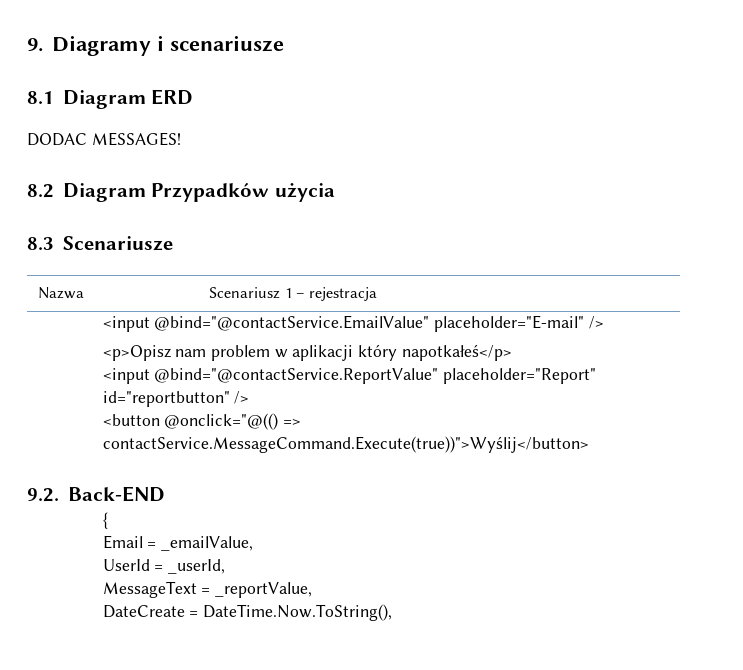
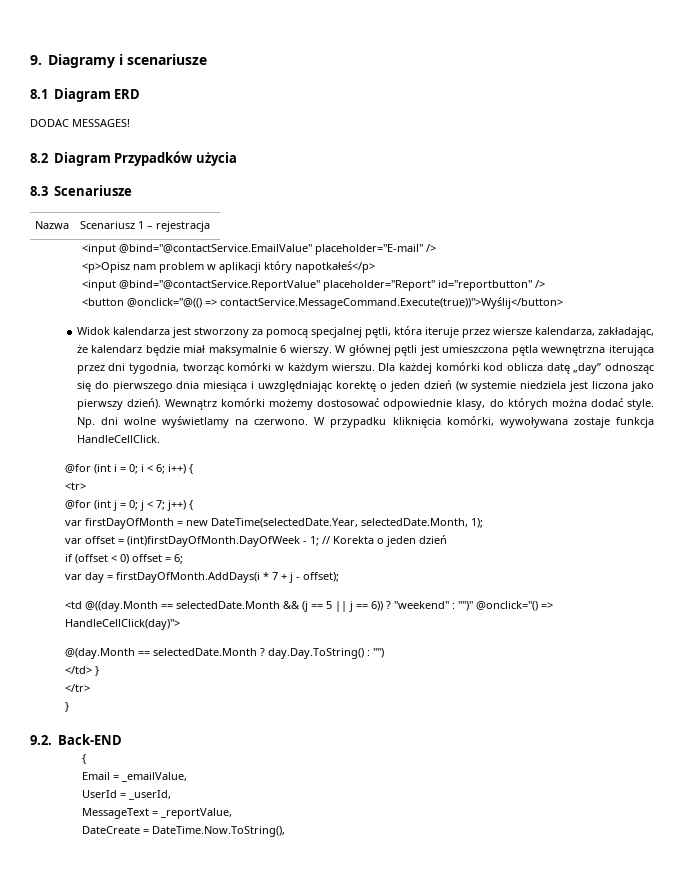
(589, 444) none -> [76,326,654,338] [76,344,654,356] [76,362,654,374] [76,380,654,392] [76,398,655,410] [76,416,655,428] [76,435,160,443] [64,464,193,474] [64,482,86,490] [64,500,193,511] [64,518,483,529] [64,535,447,547] [64,554,183,564] [64,572,339,583] [64,601,553,612] [64,619,180,630] [64,648,384,659] [64,666,99,676] [64,684,90,692] [64,702,69,712] // Widok kalendarza jest stworzony za pomocą specjalnej pętli, która iteruje przez wiersze kalendarza, zakładając, że kalendarz będzie miał maksymalnie 6 wierszy. W głównej pętli jest umieszczona pętla wewnętrzna iterująca przez dni tygodnia, tworząc komórki w każdym wierszu. Dla każdej komórki kod oblicza datę „day” odnosząc się do pierwszego dnia miesiąca i uwzględniając korektę o jeden dzień (w systemie niedziela jest liczona jako pierwszy dzień). Wewnątrz komórki możemy dostosować odpowiednie klasy, do których można dodać style. Np. dni wolne wyświetlamy na czerwono. W przypadku kliknięcia komórki, wywoływana zostaje funkcja HandleCellClick. // @for (int i = 0; i < 6; i++) { // <tr> // @for (int j = 0; j < 7; j++) { // var firstDayOfMonth = new DateTime(selectedDate.Year, selectedDate.Month, 1); // var offset = (int)firstDayOfMonth.DayOfWeek - 1; // Korekta o jeden dzień // if (offset < 0) offset = 6; // var day = firstDayOfMonth.AddDays(i * 7 + j - offset); // <td @((day.Month == selectedDate.Month && (j == 5 || j == 6)) ? "weekend" : "")" @onclick="() => HandleCellClick(day)"> // @(day.Month == selectedDate.Month ? day.Day.ToString() : "") // </td> } // </tr> // }

